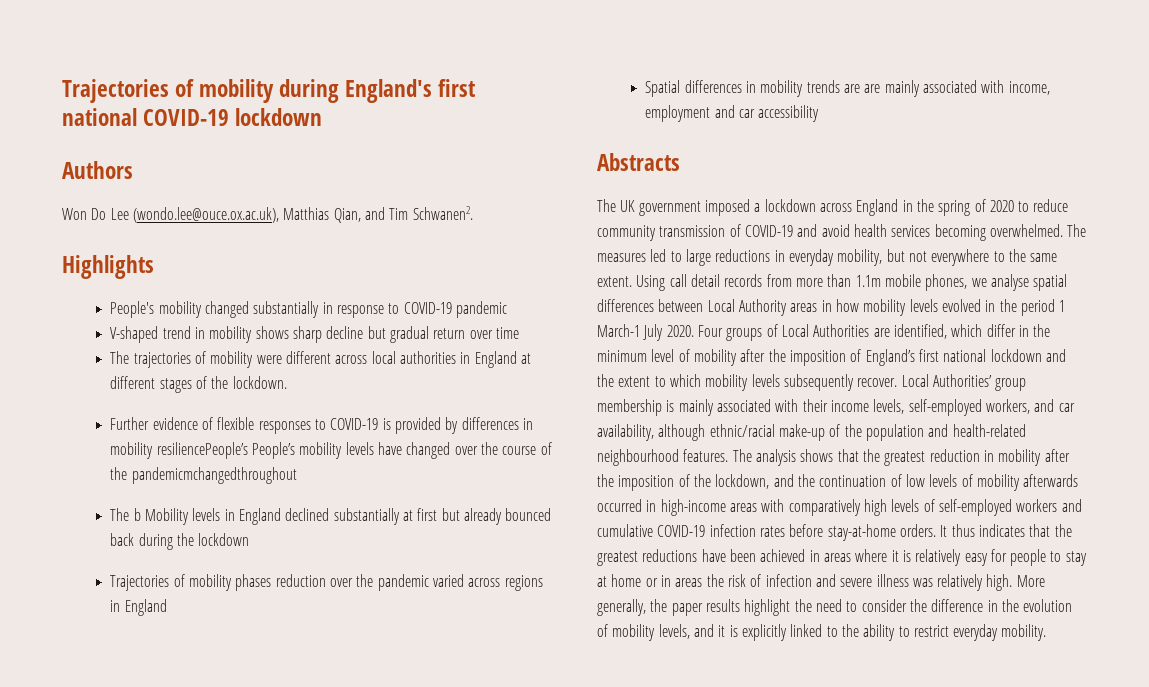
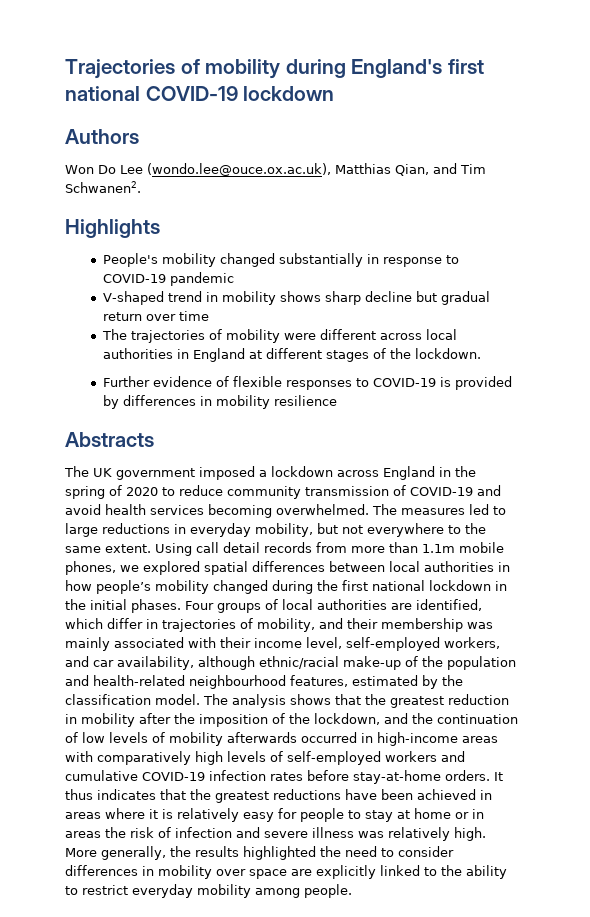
[156,442,552,459] [110,467,297,484] [110,508,552,525] [110,533,250,550] [110,574,543,591] [110,599,167,616] [645,80,1050,97] [645,105,820,122] resiliencePeople’s People’s mobility levels have changed over the course of the pandemicmchangedthroughout // The b Mobility levels in England declined substantially at first but already bounced back during the lockdown // Trajectories of mobility phases reduction over the pandemic varied across regions in England // Spatial differences in mobility trends are are mainly associated with income, employment and car accessibility -> [274,395,338,406] resilience
[990,274,1029,291] analyse -> [143,561,200,575] explored
[707,299,1066,316] [597,324,694,341] Local Authority areas in how mobility levels evolved in the period 1 March-1 July 2020. -> [389,561,510,572] [65,580,507,594] [65,599,181,613] local authorities in how people’s mobility changed during the first national lockdown in the initial phases.
[781,324,870,337] Local Authorities -> [282,599,387,610] local authorities
[1033,324,1051,337] [597,349,1066,366] [597,374,1027,391] [597,399,675,416] the minimum level of mobility after the imposition of England’s first national lockdown and the extent to which mobility levels subsequently recover. Local Authorities’ group membership is -> [162,618,493,632] trajectories of mobility, and their membership was
[873,399,905,414] levels, -> [306,637,342,649] level,
[683,449,729,462] features. -> [290,675,463,689] [65,694,200,705] features, estimated by the classification model.
[671,599,791,616] paper results highlight -> [195,846,316,860] results highlighted
[909,599,1073,612] [597,624,738,641] the difference in the evolution of mobility levels, and it is -> [65,865,312,879] differences in mobility over space are
[1001,624,1047,641] mobility. -> [197,884,352,898] mobility among people.

